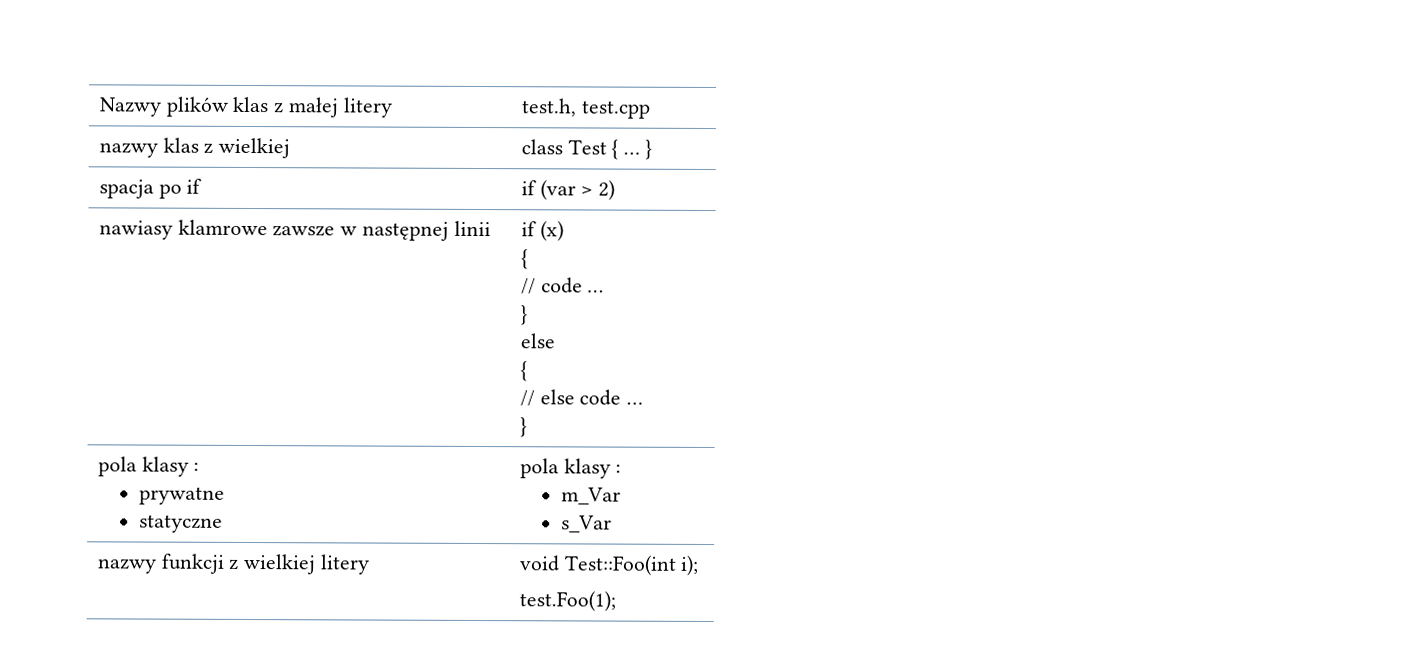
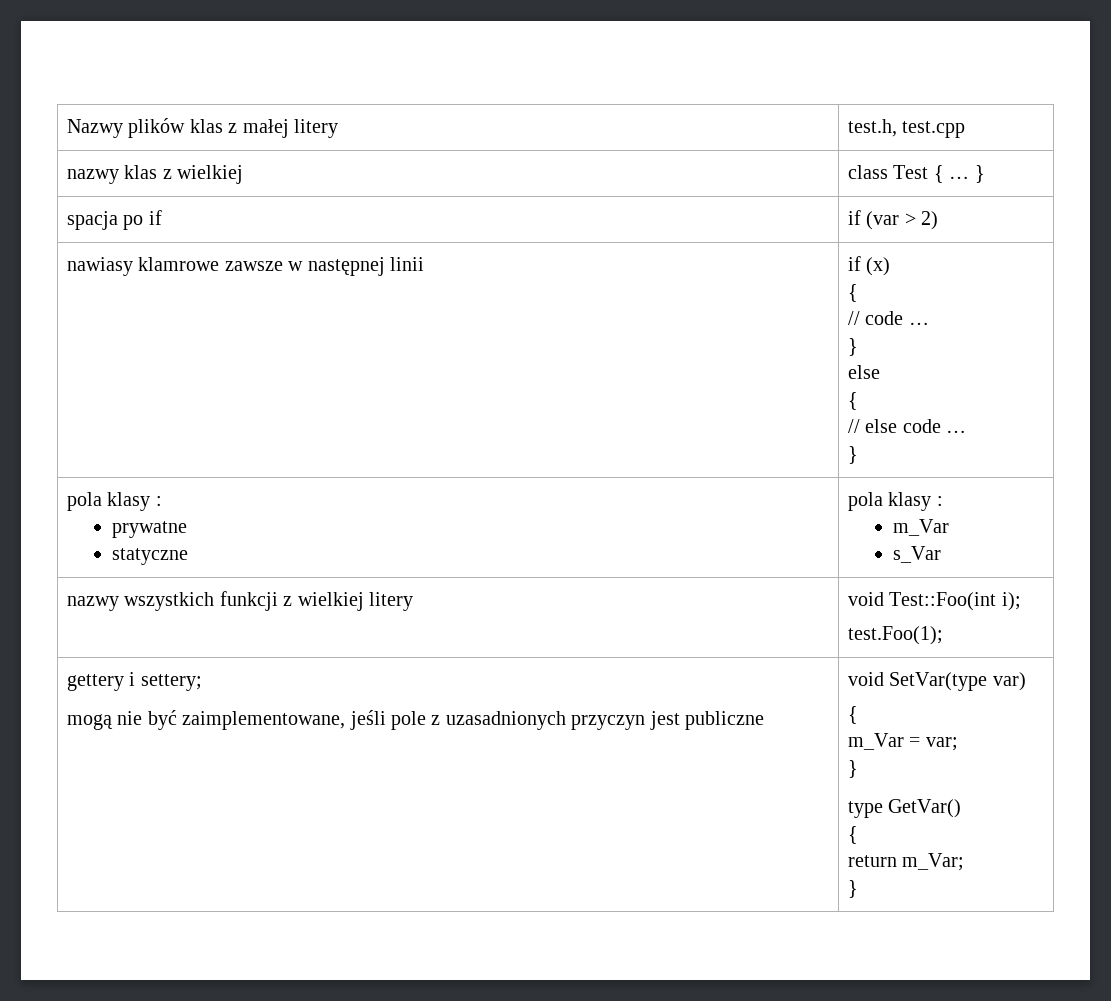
(157, 566) none -> [124,592,215,611] wszystkich
(616, 601) none -> [66,672,202,691] [66,710,764,730] [847,672,1026,691] [847,706,858,724] [847,733,958,751] [847,760,858,778] [847,799,962,818] [847,826,858,844] [847,853,965,871] [847,880,858,898] // gettery i settery; // mogą nie być zaimplementowane, jeśli pole z uzasadnionych przyczyn jest publiczne | void SetVar(type var) // { // m_Var = var; // } // type GetVar() // { // return m_Var; // }

